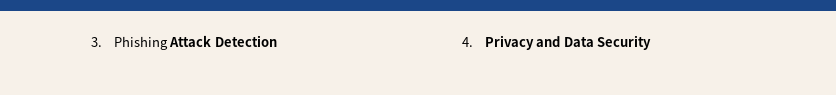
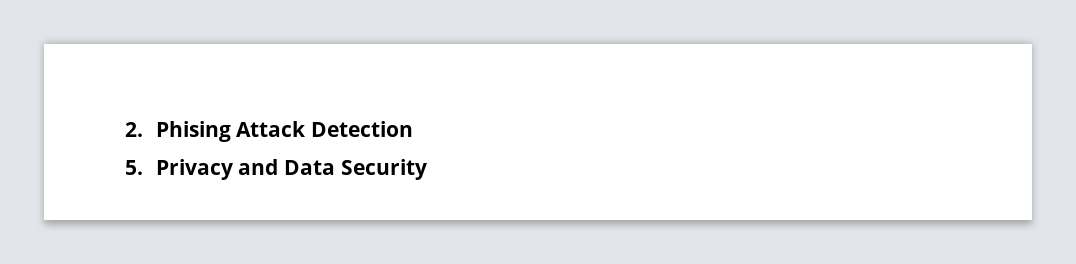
[91,36,168,50] 3. Phishing -> [124,121,231,142] 2. Phising
[462,37,474,47] 4. -> [124,160,143,175] 5.

